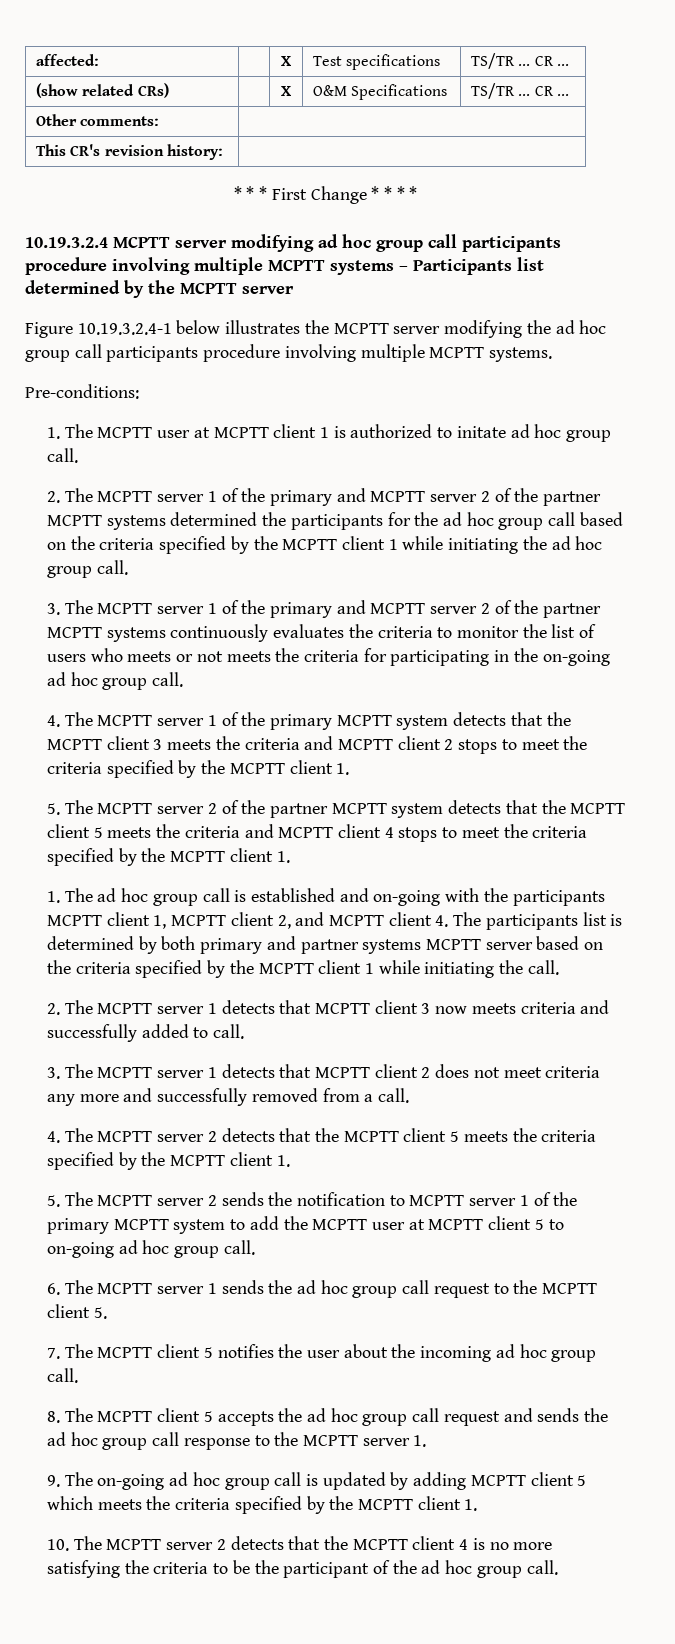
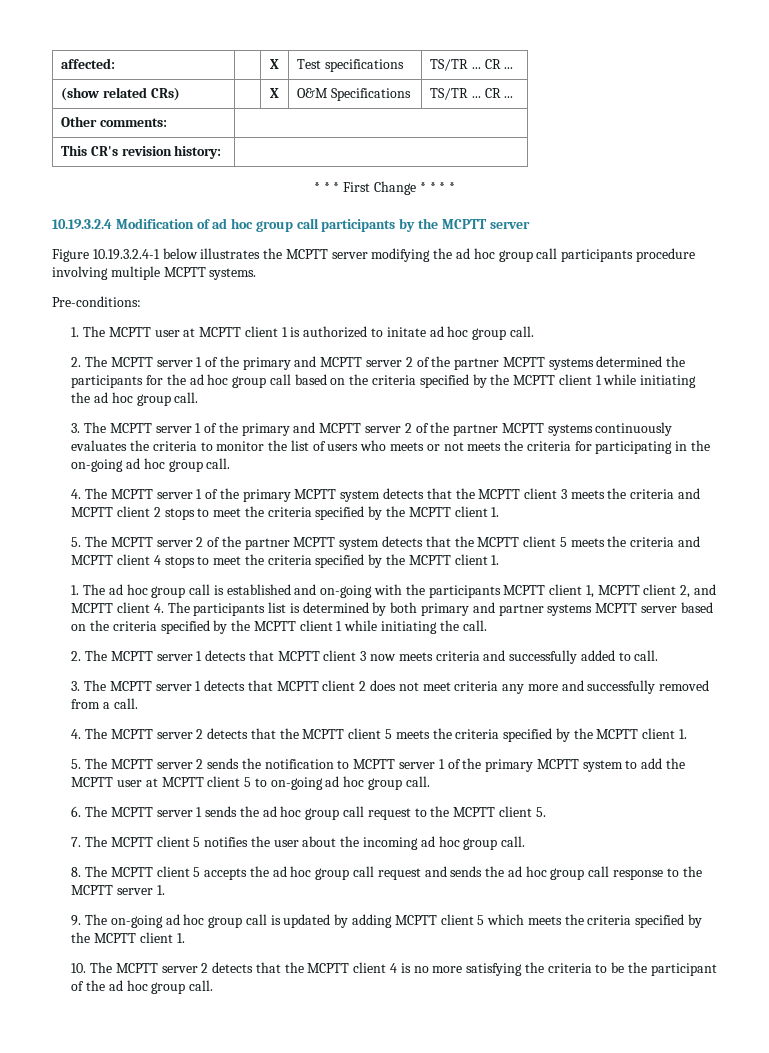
[113,234,561,252] [25,257,544,275] [25,280,120,294] MCPTT server modifying ad hoc group call participants procedure involving multiple MCPTT systems – Participants list determined -> [115,218,396,232] Modification of ad hoc group call participants

